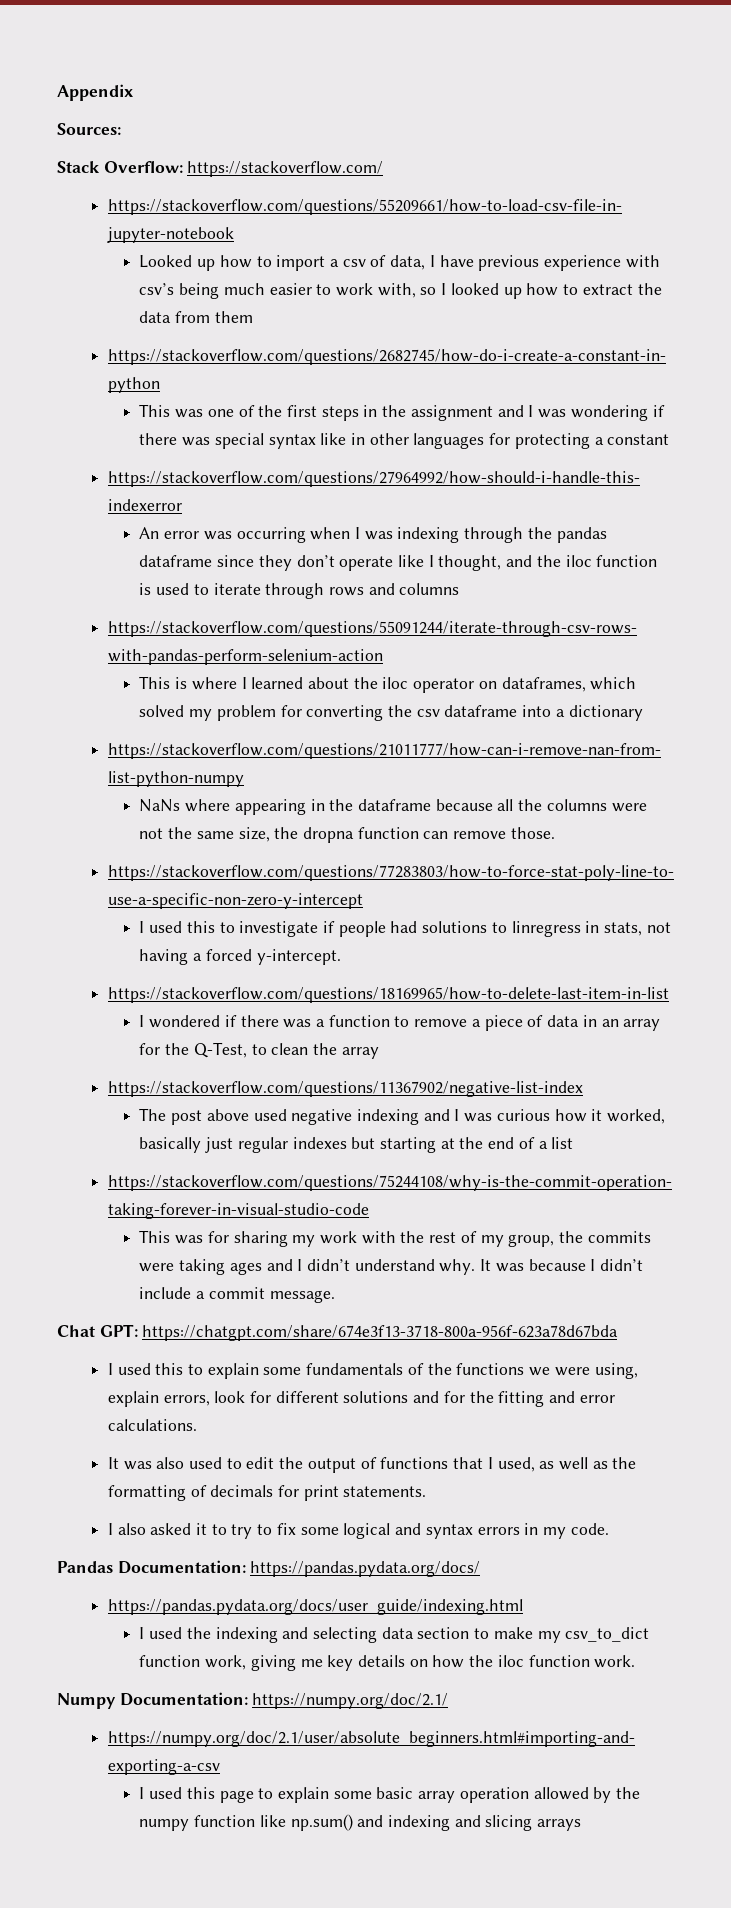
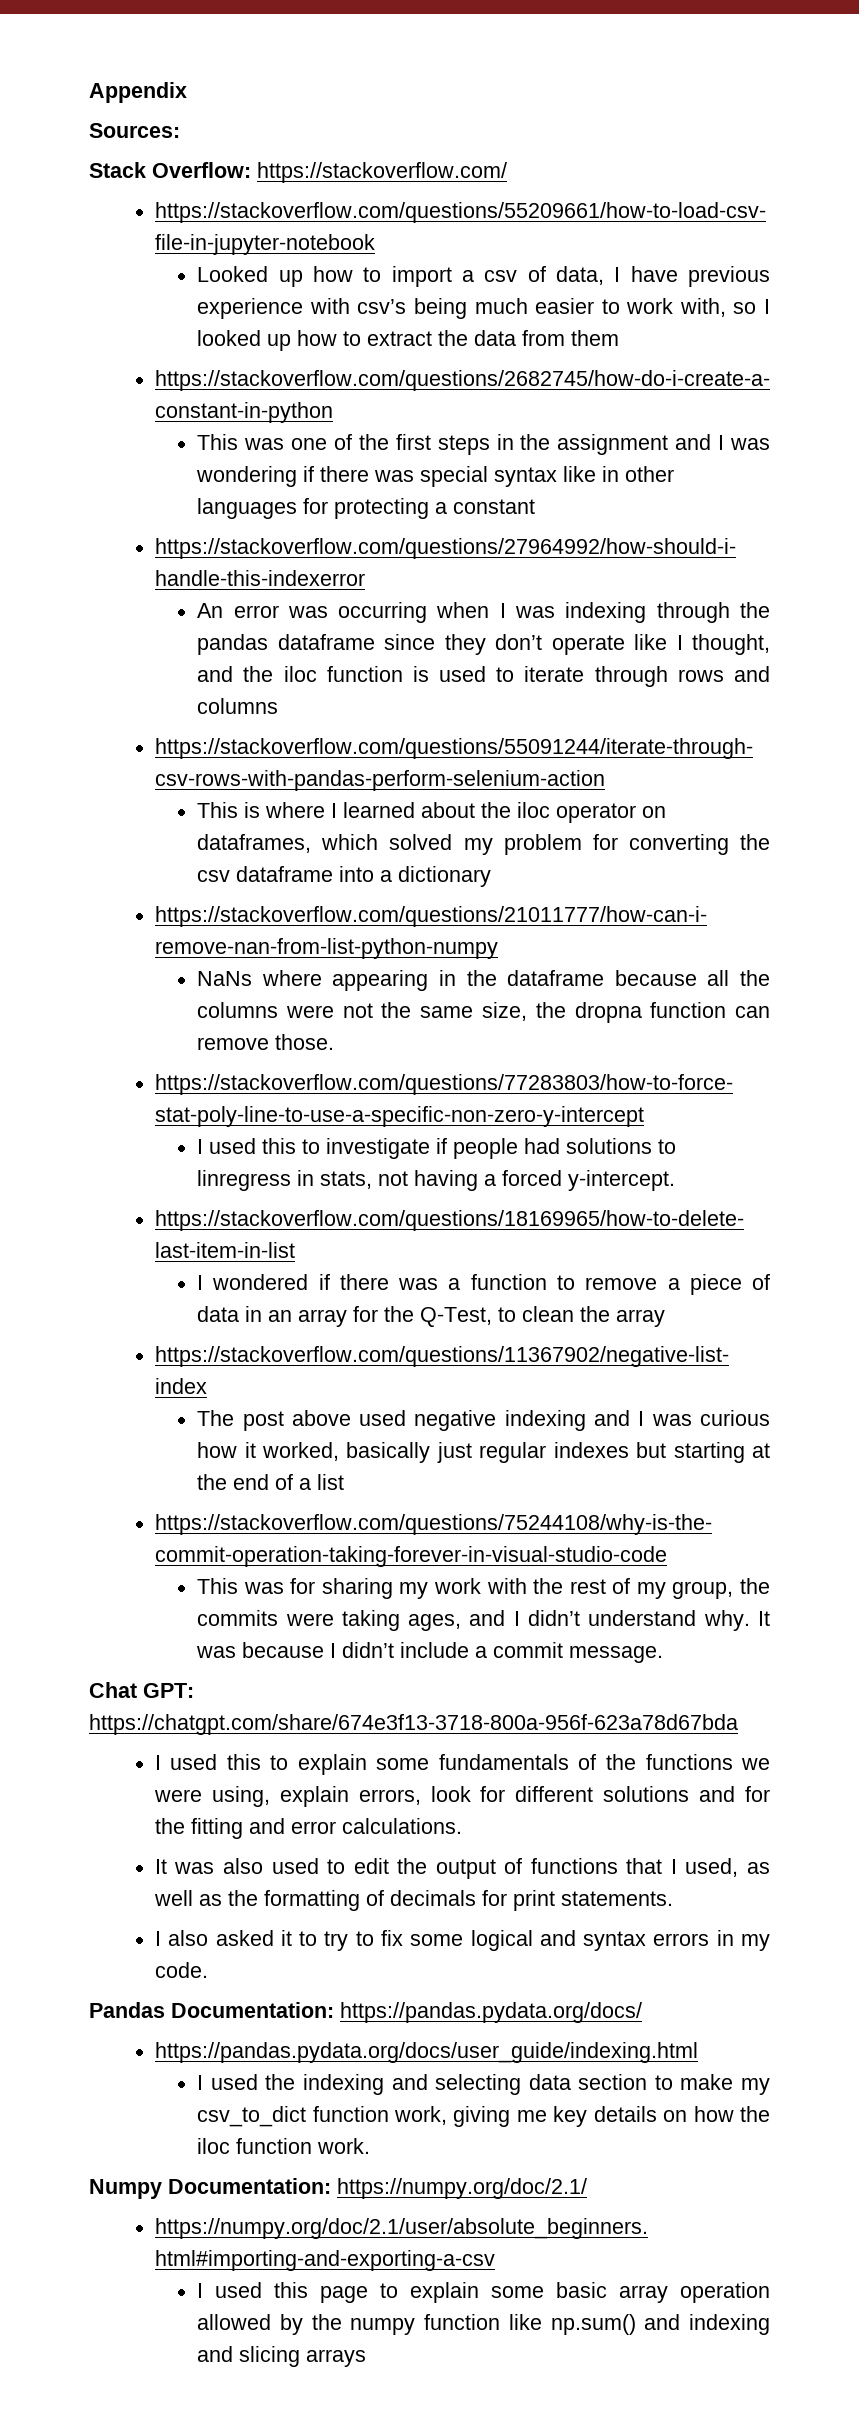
[229,1262,262,1275] ages -> [408,1614,462,1631] ages,

